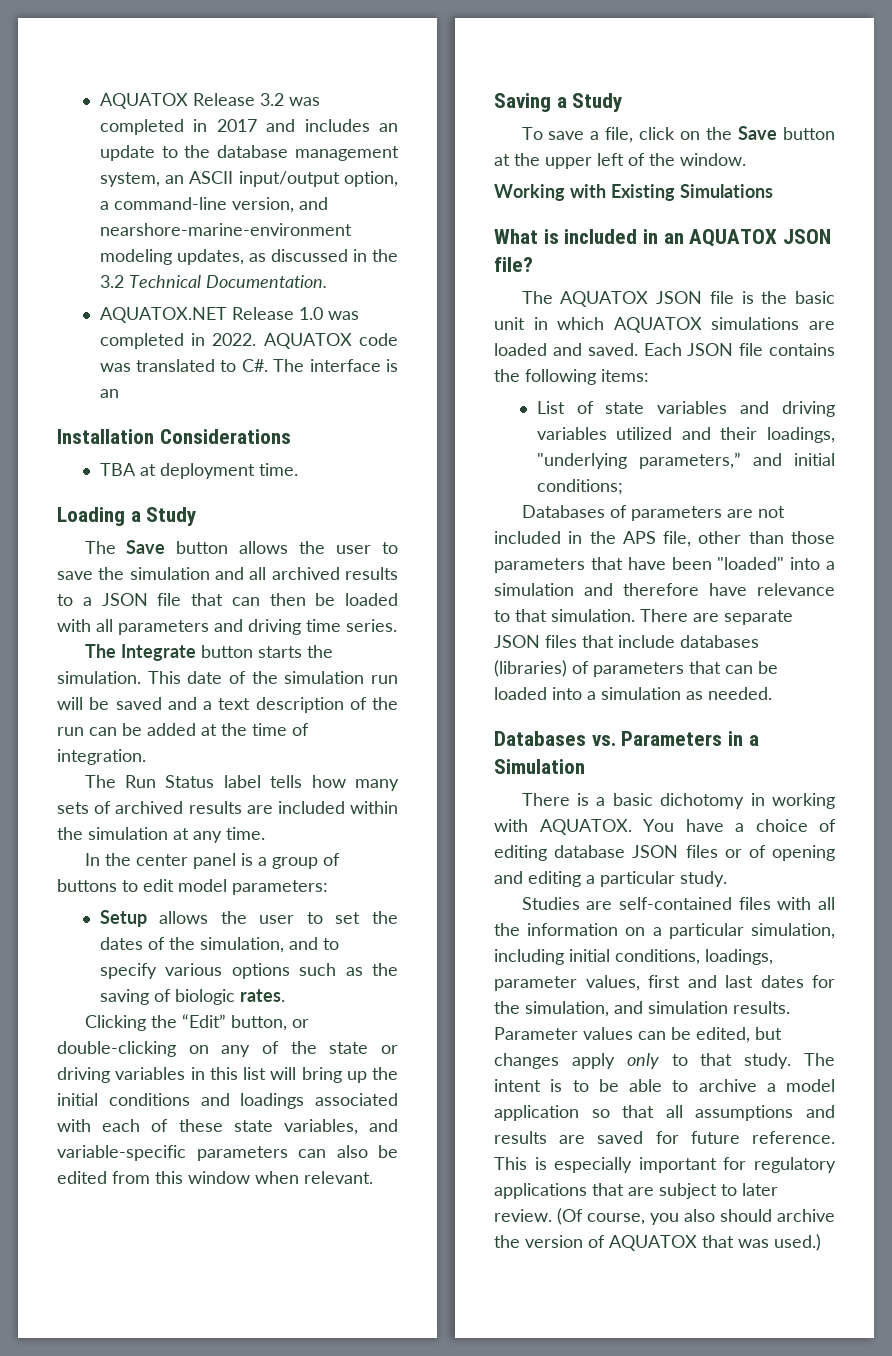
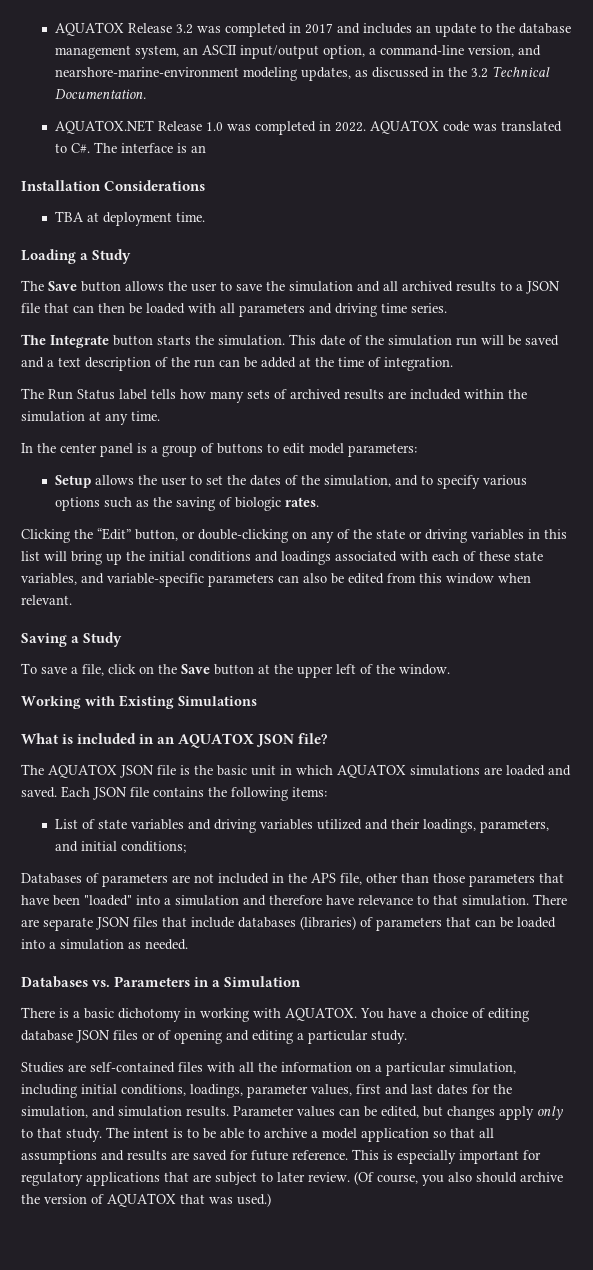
[536,452,741,469] "underlying parameters,” -> [480,819,550,833] parameters,

